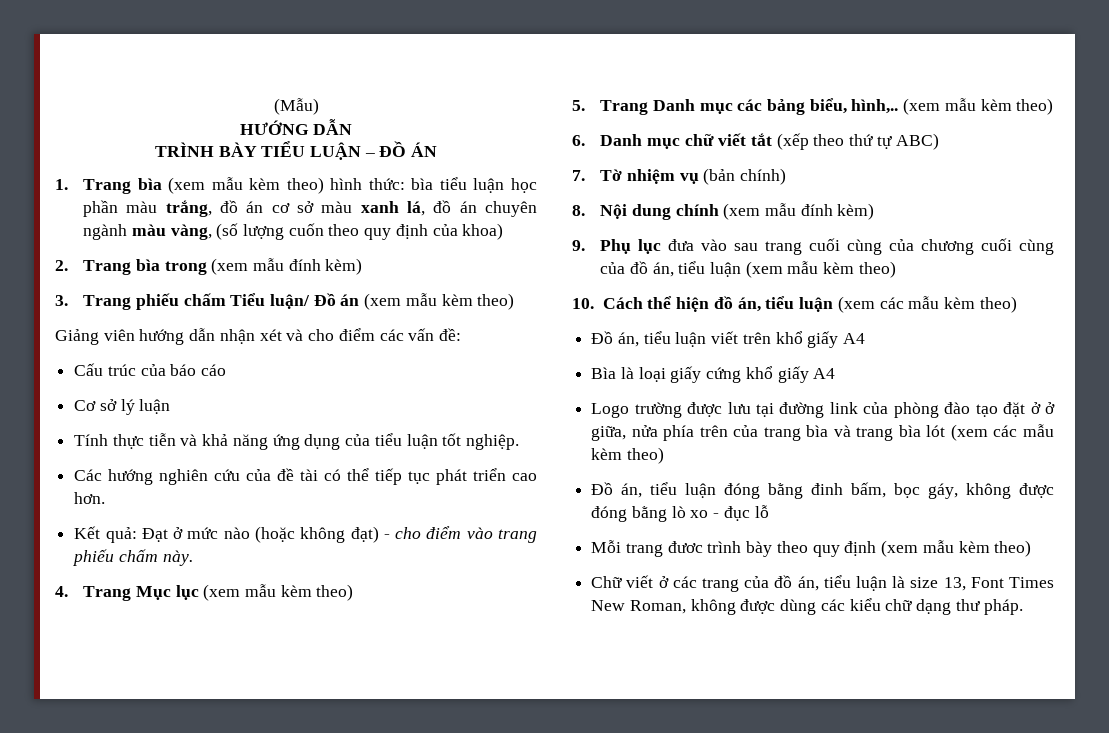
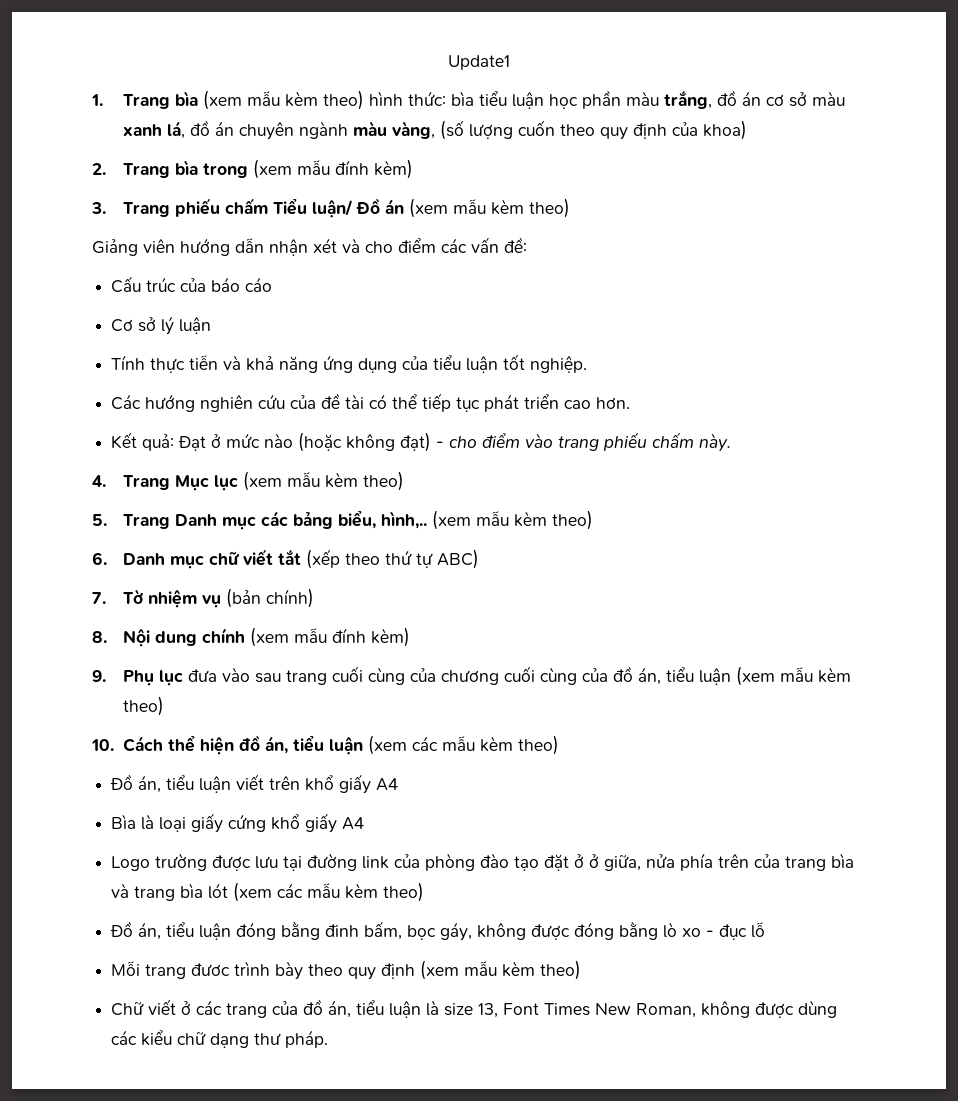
[273,98,319,115] [239,119,353,135] [154,141,438,160] (Mẫu) // HƯỚNG DẪN // TRÌNH BÀY TIỂU LUẬN – ĐỒ ÁN -> [448,55,510,70] Update1

